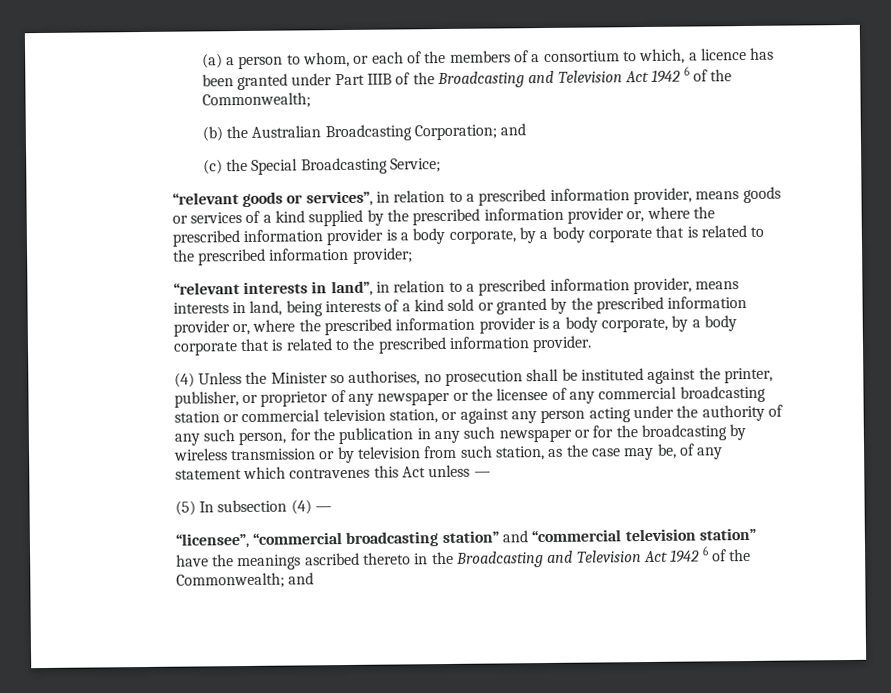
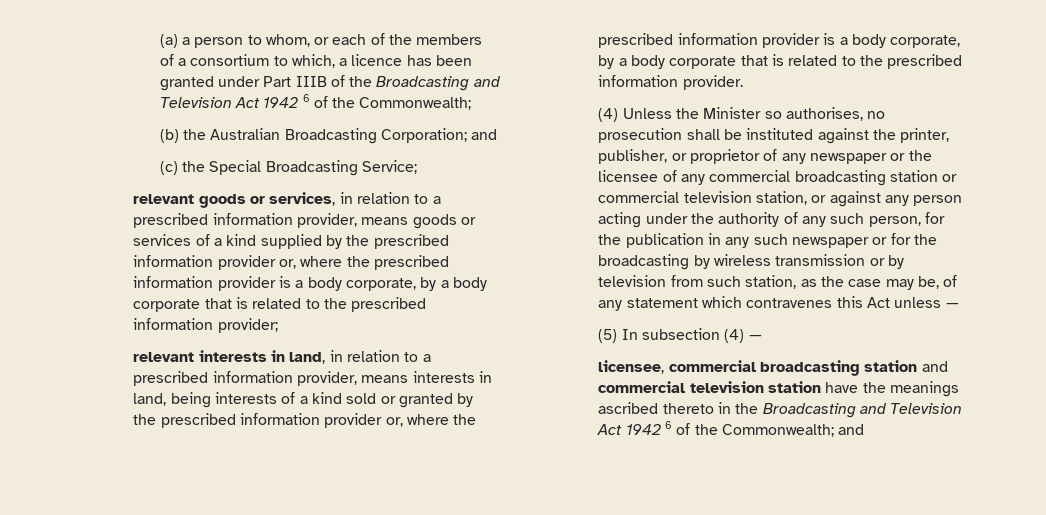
[171,190,373,208] “relevant goods or services”, -> [133,192,336,208] relevant goods or services,
[172,280,373,297] “relevant interests in land”, -> [133,350,326,364] relevant interests in land,
[174,527,757,549] “licensee”, “commercial broadcasting station” and “commercial television station” -> [598,360,948,376] [598,381,822,393] licensee, commercial broadcasting station and commercial television station

